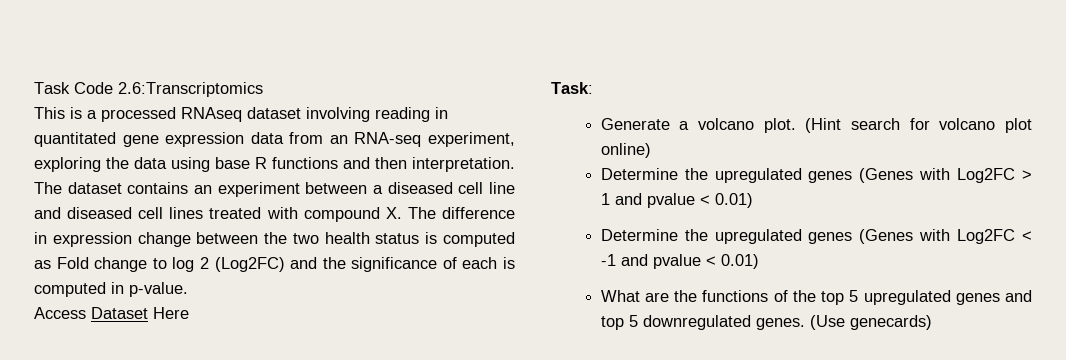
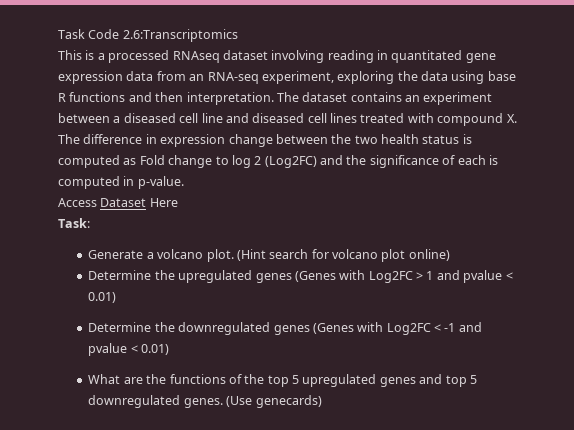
[714,229,802,244] upregulated -> [178,322,271,335] downregulated

